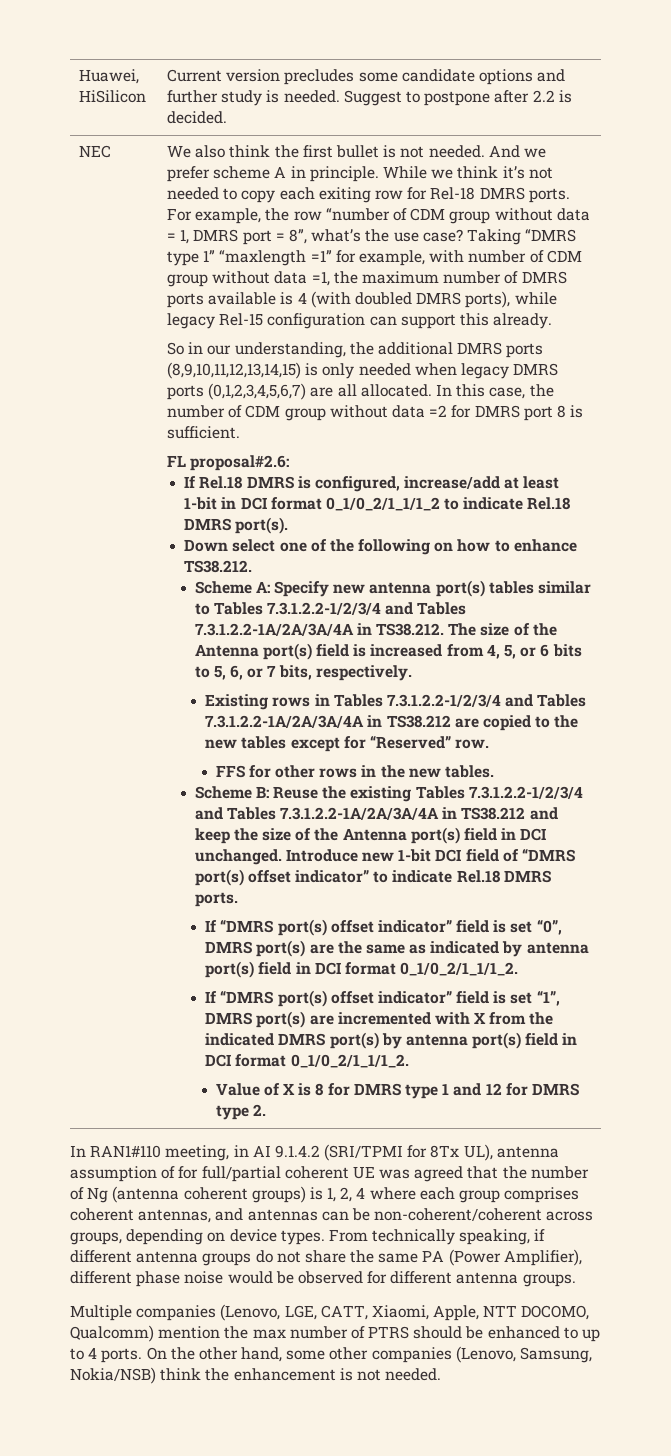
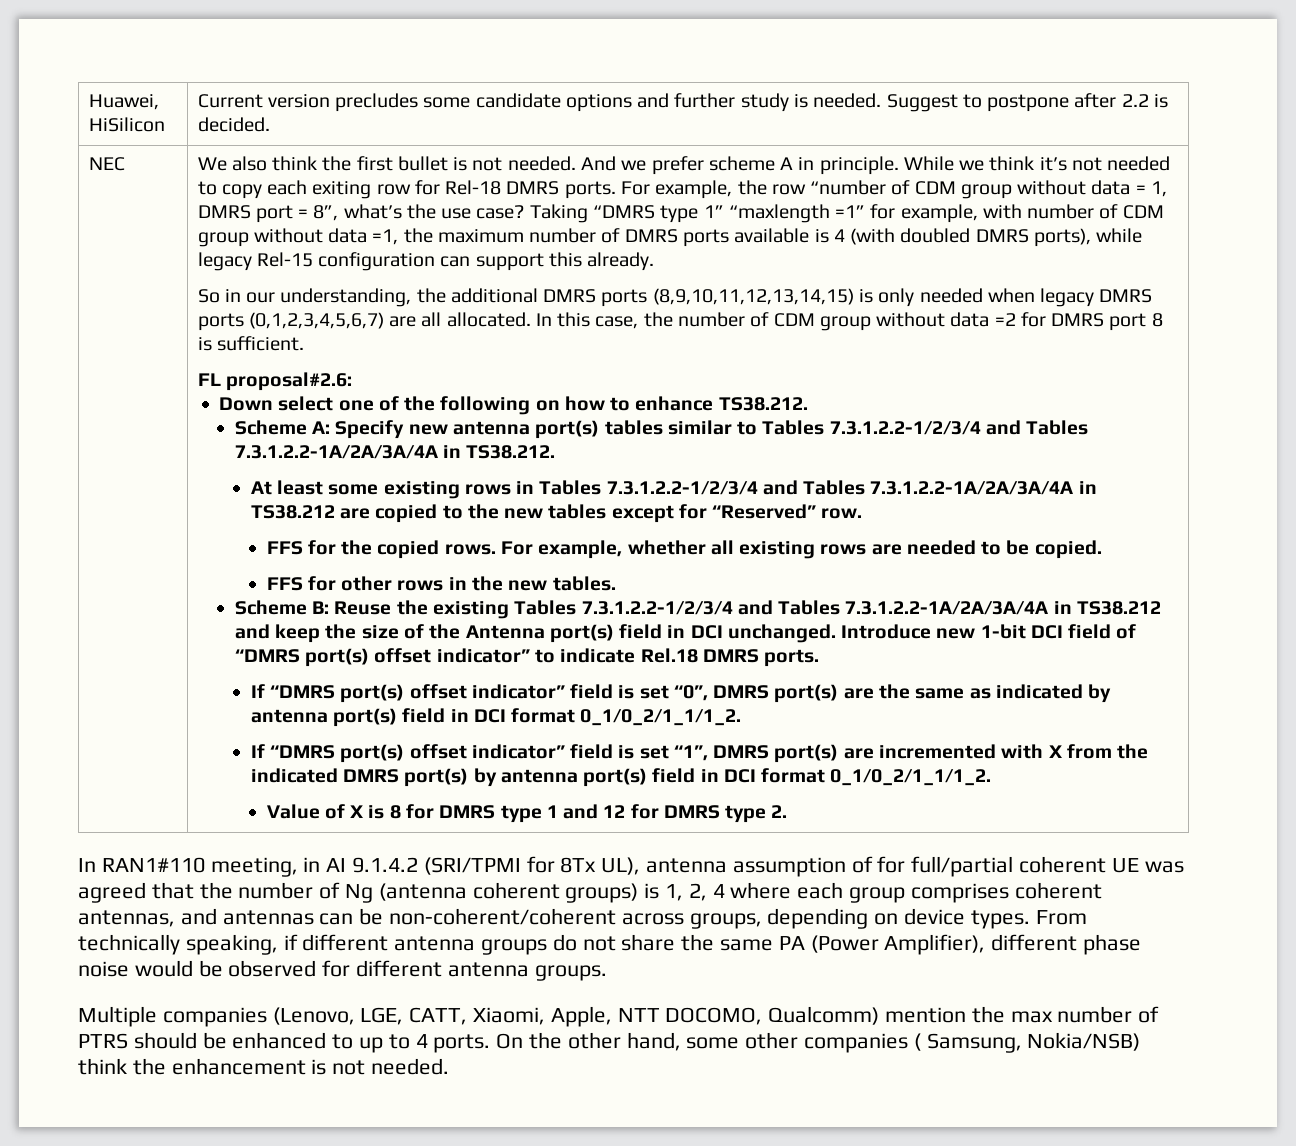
[184,476,560,492] [184,497,571,511] [184,517,289,534] // If Rel.18 DMRS is configured, increase/add at least 1-bit in DCI format 0_1/0_2/1_1/1_2 to indicate Rel.18 DMRS port(s). -> (352, 381) none
[448,623,557,636] [194,643,582,660] [194,665,412,681] [205,694,269,710] The size of the Antenna port(s) field is increased from 4, 5, or 6 bits to 5, 6, or 7 bits, respectively. // Existing -> [250,480,460,499] // At least some existing
(490, 744) none -> [266,540,1102,559] // FFS for the copied rows. For example, whether all existing rows are needed to be copied.
[455,1346,516,1363] (Lenovo, -> [913,1033,921,1051] (

